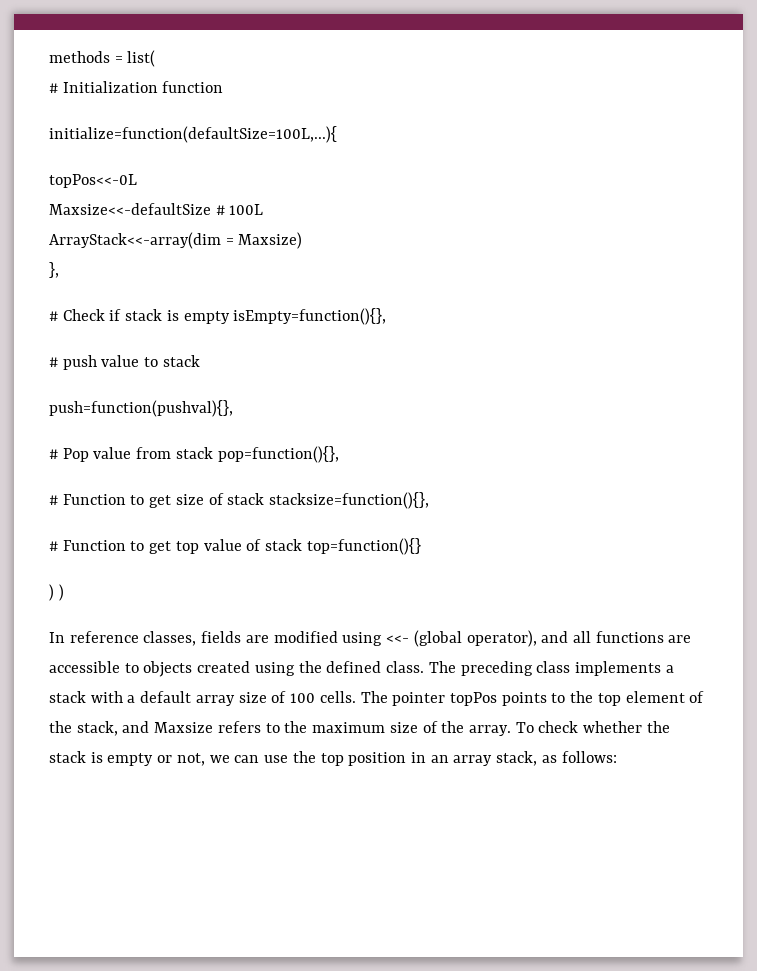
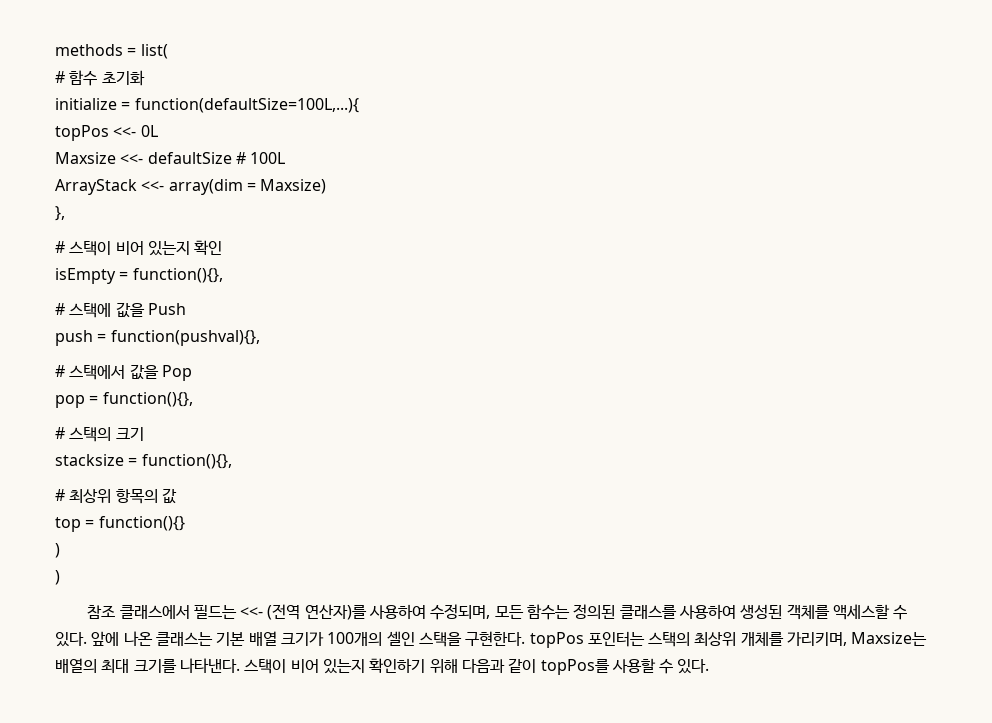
[62,81,224,93] [49,126,337,143] [49,174,137,188] [49,203,211,215] Initialization function // initialize=function(defaultSize=100L,...){ // topPos<<-0L // Maxsize<<-defaultSize -> [69,70,145,86] [55,98,359,113] [55,125,158,141] [55,152,232,164] 함수 초기화 // initialize = function(defaultSize=100L,...){ // topPos <<- 0L // Maxsize <<- defaultSize
[49,232,221,249] ArrayStack<<-array(dim -> [55,179,243,195] ArrayStack <<- array(dim
[62,308,387,325] [49,355,200,370] [49,400,233,417] [49,449,58,459] Check if stack is empty isEmpty=function(){}, // # push value to stack // push=function(pushval){}, // # -> [69,240,223,256] [55,268,223,284] [55,302,186,318] [55,330,260,346] [55,364,159,380] 스택이 비어 있는지 확인 // isEmpty = function(){}, // # 스택에 값을 Push // push = function(pushval){}, // # 스택에서 값을
[93,446,339,463] [49,492,430,509] [49,538,421,555] [49,584,64,601] [49,630,692,647] [49,661,674,677] [49,691,705,706] [49,721,670,736] [49,751,617,766] value from stack pop=function(){}, // # Function to get size of stack stacksize=function(){}, // # Function to get top value of stack top=function(){} // ) ) // In reference classes, fields are modified using <<- (global operator), and all functions are accessible to objects created using the defined class. The preceding class implements a stack with a default array size of 100 cells. The pointer topPos points to the top element of the stack, and Maxsize refers to the maximum size of the array. To check whether the stack is empty or not, we can use the top position in an array stack, as follows: -> [55,392,193,408] [55,427,144,442] [55,454,232,469] [55,488,177,504] [55,516,185,532] [55,543,60,558] [55,570,60,585] [87,604,908,620] [55,631,928,648] [55,658,710,675] // pop = function(){}, // # 스택의 크기 // stacksize = function(){}, // # 최상위 항목의 값 // top = function(){} // ) // ) // 참조 클래스에서 필드는 <<- (전역 연산자)를 사용하여 수정되며, 모든 함수는 정의된 클래스를 사용하여 생성된 객체를 액세스할 수 있다. 앞에 나온 클래스는 기본 배열 크기가 100개의 셀인 스택을 구현한다. topPos 포인터는 스택의 최상위 개체를 가리키며, Maxsize는 배열의 최대 크기를 나타낸다. 스택이 비어 있는지 확인하기 위해 다음과 같이 topPos를 사용할 수 있다.

